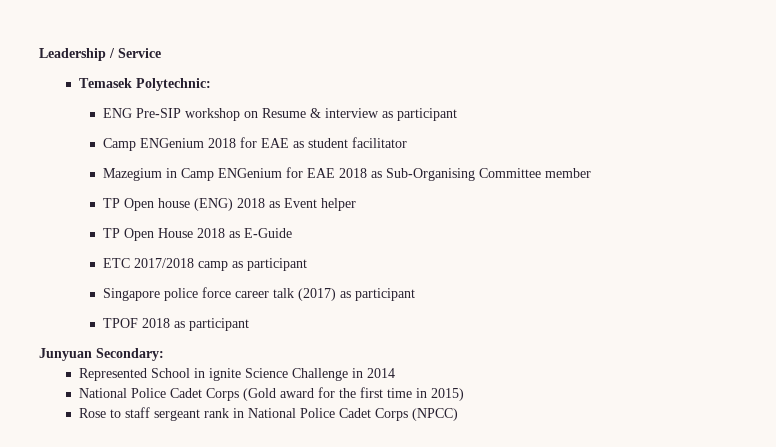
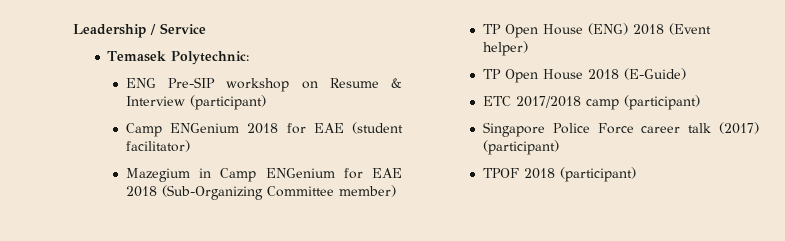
[324,108,457,121] interview as participant -> [125,95,266,110] Interview (participant)
[292,137,407,148] as student facilitator -> [351,122,403,134] [125,140,190,152] (student facilitator)
[370,168,591,181] [102,198,190,211] as Sub-Organising Committee member // TP Open house -> [161,185,396,200] [482,24,583,38] (Sub-Organizing Committee member) // TP Open House
[268,198,356,211] as Event helper -> [668,23,711,35] [482,41,528,56] (Event helper)
[228,228,292,238] as E-Guide -> [623,68,686,80] (E-Guide)
[231,258,307,271] as participant -> [623,95,700,110] (participant)
[163,287,231,301] police force -> [552,123,634,134] Police Force
[339,288,415,301] as participant -> [482,140,559,155] (participant)
[173,318,249,331] [39,348,164,361] [78,368,395,381] [78,387,464,401] [78,407,458,421] as participant // Junyuan Secondary: // Represented School in ignite Science Challenge in 2014 // National Police Cadet Corps (Gold award for the first time in 2015) // Rose to staff sergeant rank in National Police Cadet Corps (NPCC) -> [559,167,636,182] (participant)

